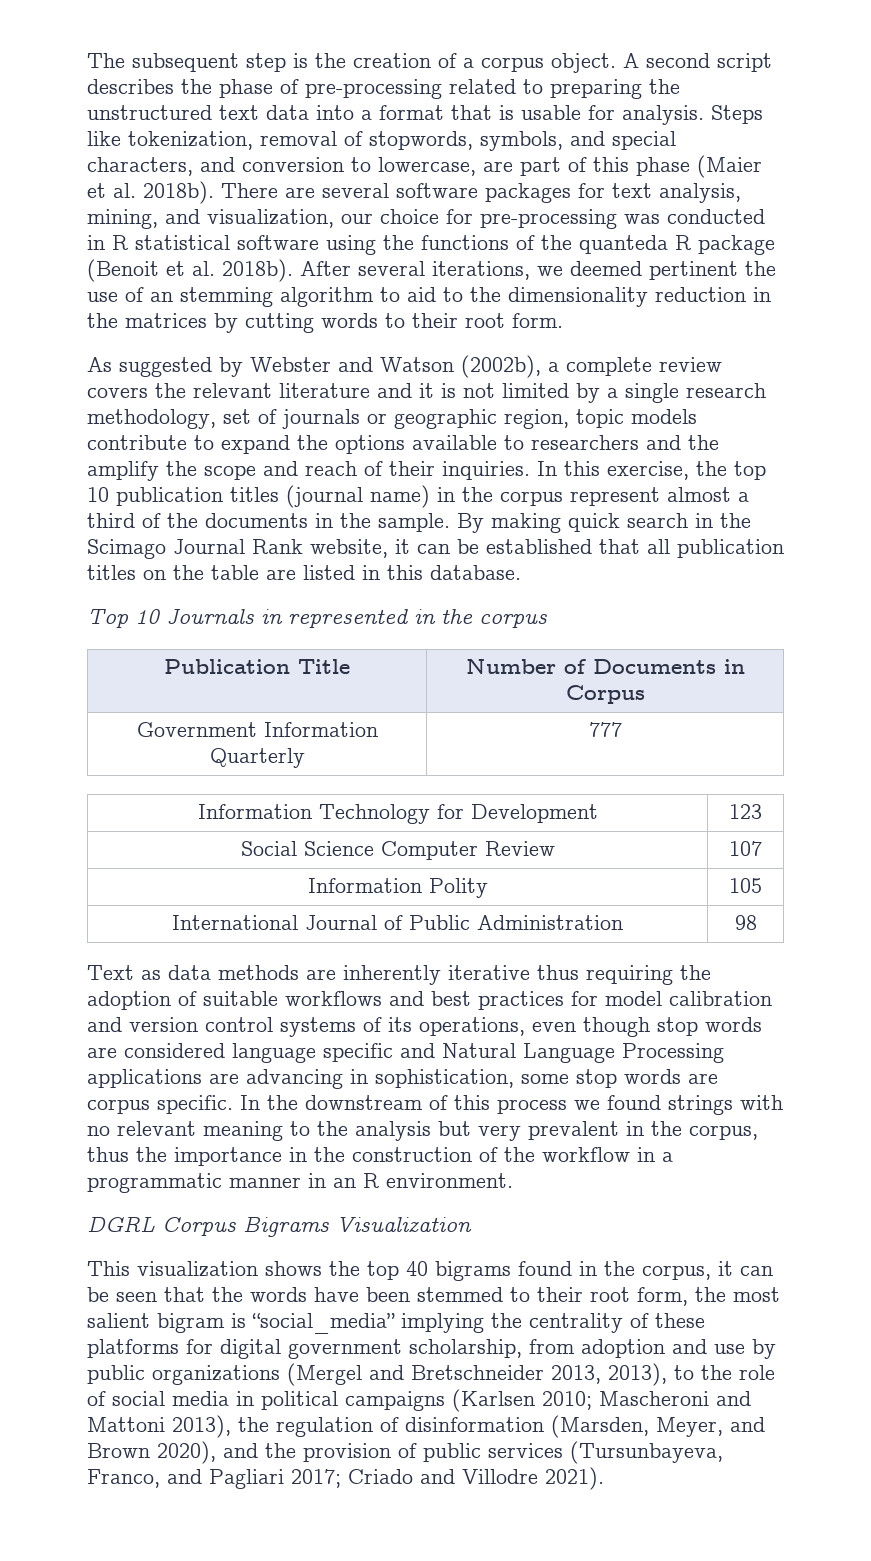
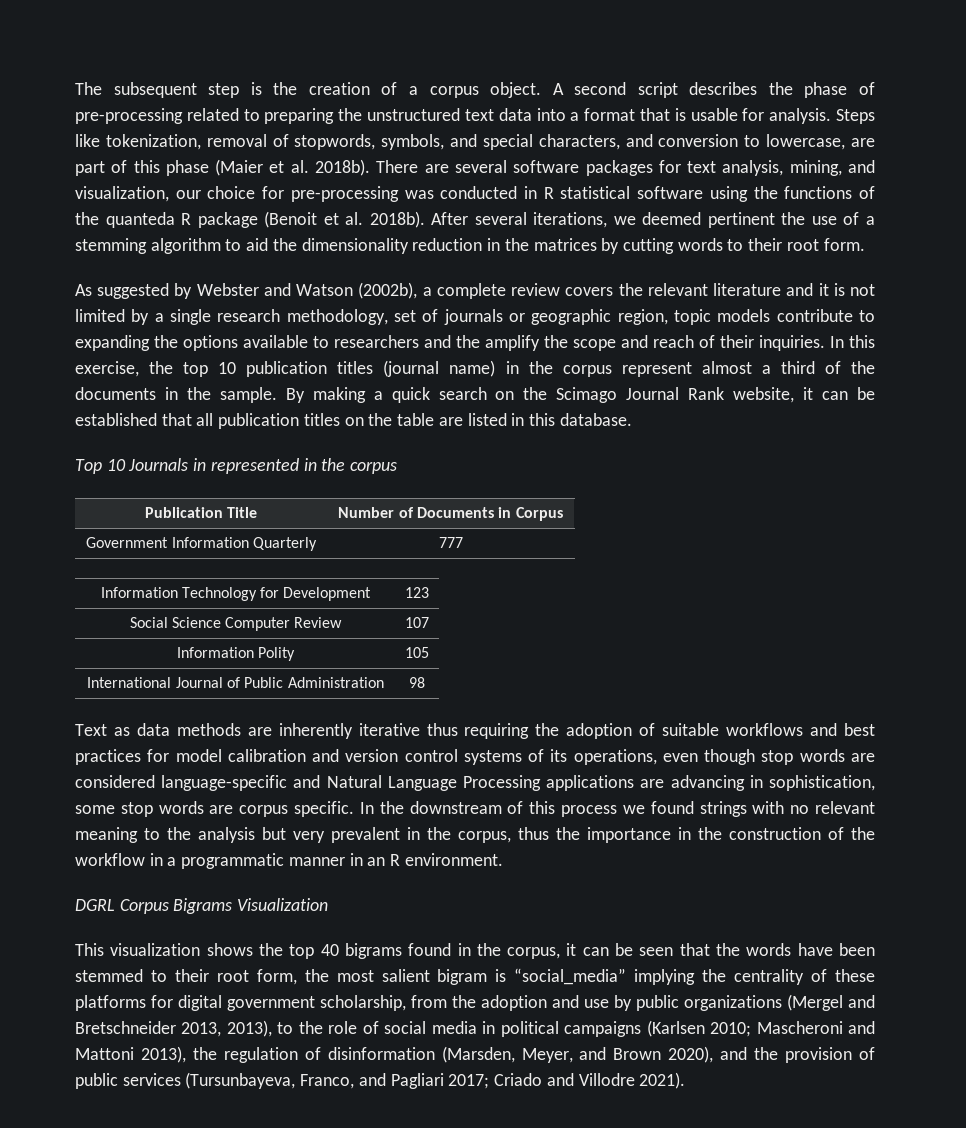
[150,292,173,302] an -> [865,216,875,225] a
[443,287,463,302] to -> (269, 244) none
[221,435,290,454] expand -> [75,335,150,351] expanding
(561, 523) none -> [373,391,383,400] a
[695,513,713,528] in -> [495,391,515,400] on
[232,1043,393,1063] language specific -> [161,775,288,791] language-specific
(575, 1346) none -> [452,995,476,1008] the

